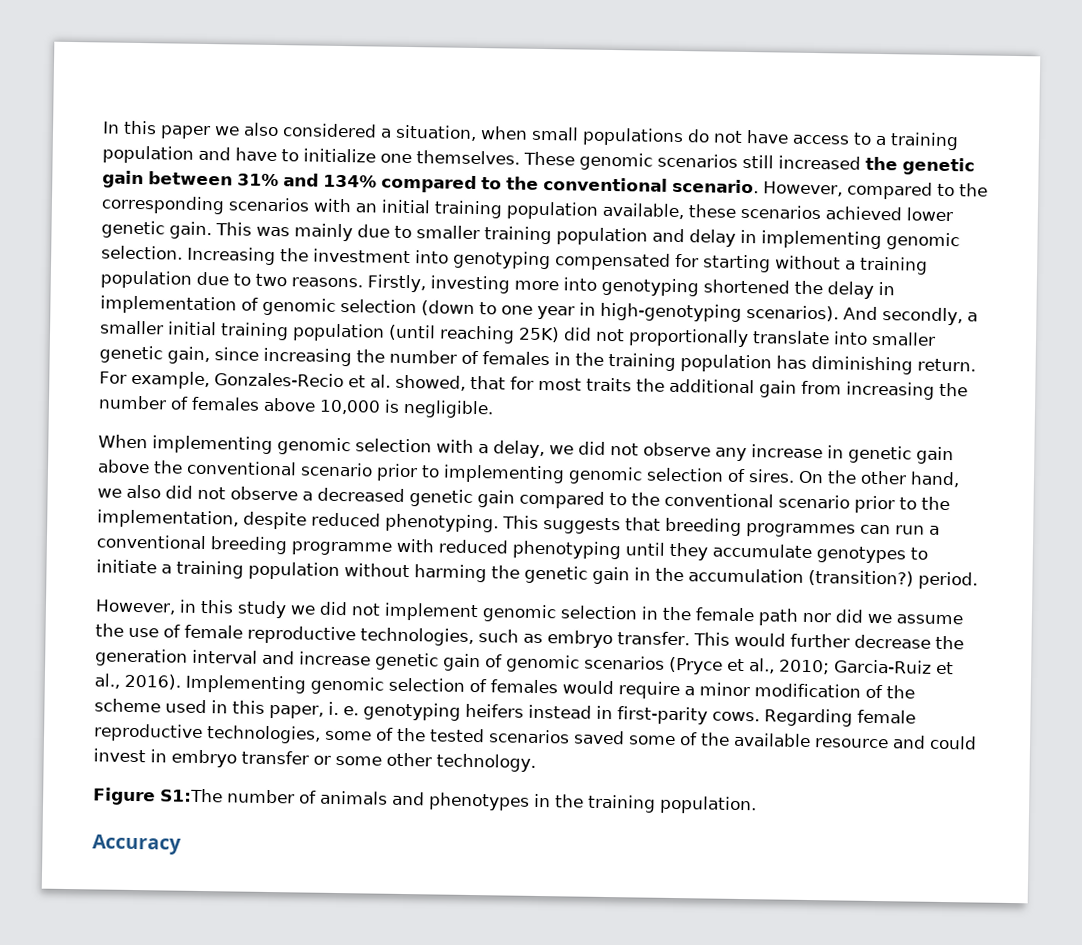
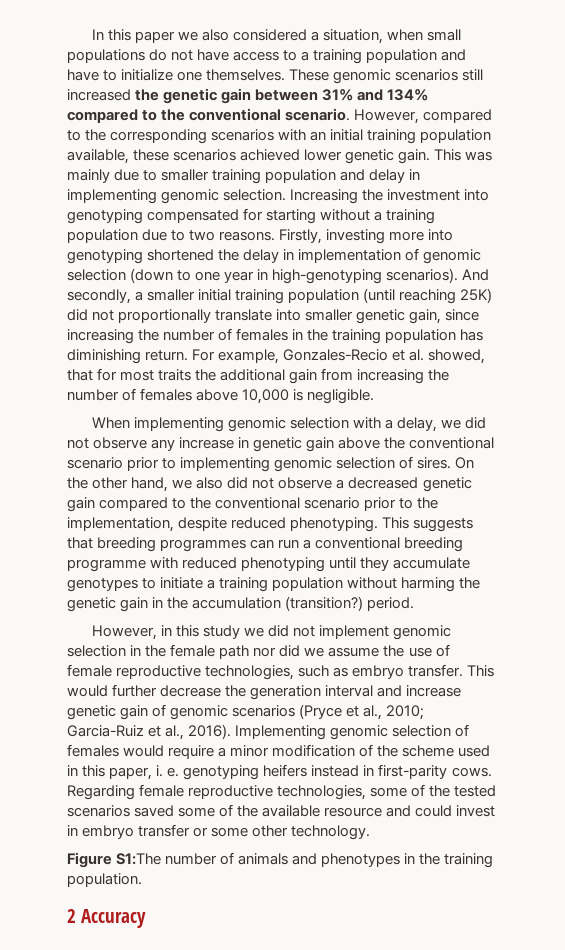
(757, 805) none -> [67,909,76,923] 2

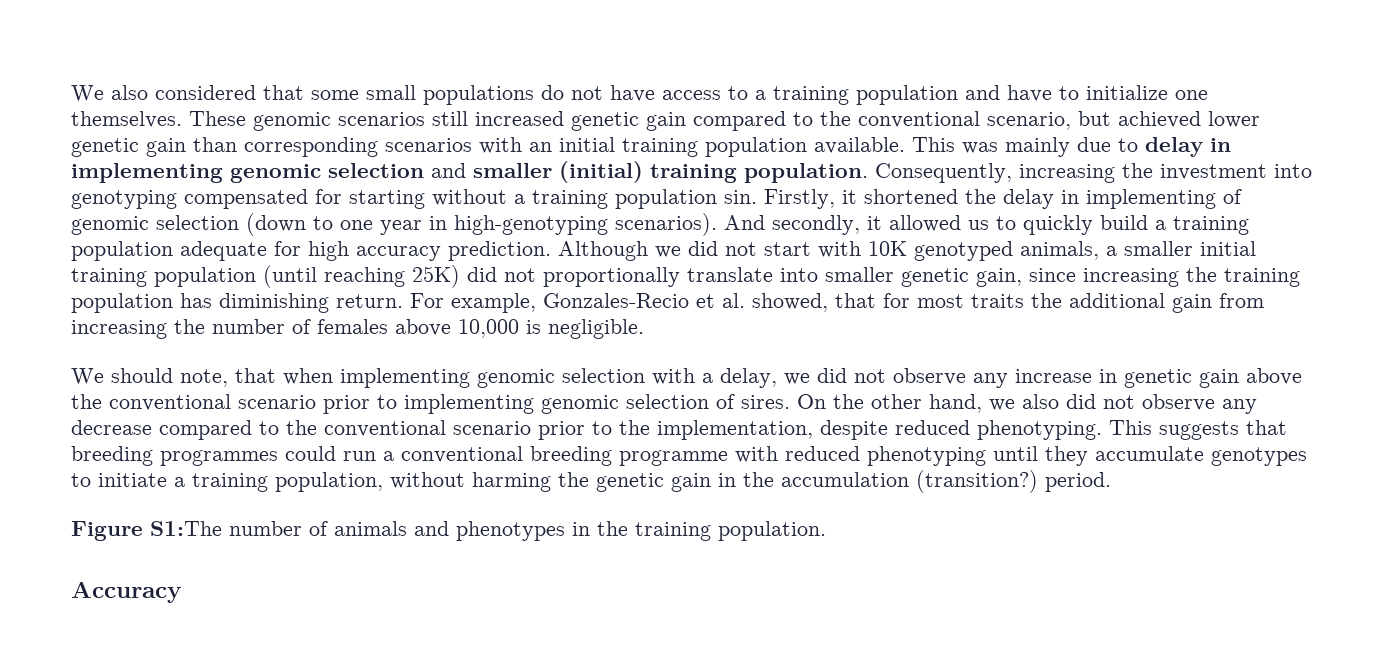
[91,29,424,44] In this paper we also considered a situation, when -> [71,85,359,102] We also considered that some
[135,88,429,104] [67,108,493,124] [67,129,107,141] the genetic gain between 31% and 134% compared to the conventional scenario. However, compared to the -> [571,111,1260,131] [71,137,237,157] genetic gain compared to the conventional scenario, but achieved lower genetic gain than
[67,149,431,164] available, these scenarios achieved lower genetic gain. -> [814,137,905,154] available.
[161,169,421,184] [67,189,359,204] smaller training population and delay in implementing genomic selection. Increasing -> [1145,137,1231,157] [71,161,1115,183] delay in implementing genomic selection and smaller (initial) training population. Consequently, increasing
[142,229,454,244] [67,249,143,264] due to two reasons. Firstly, investing more into genotyping -> [724,189,857,209] sin. Firstly, it
[298,249,402,263] implementation -> [1086,189,1216,209] implementing
(131, 296) none -> [867,215,1249,235] [71,241,1099,261] it allowed us to quickly build a training population adequate for high accuracy prediction. Although we did not start with 10K genotyped animals,
[163,328,329,341] number of females in the -> (1217, 274) none
[91,417,130,429] When -> [71,368,333,387] We should note, that when
[336,477,472,492] [67,497,95,512] a decreased genetic gain -> [1222,399,1257,414] [71,420,152,435] any decrease
[250,539,275,549] can -> [285,446,336,461] could
[272,577,344,591] population -> [275,472,383,492] population,
[91,625,452,640] [67,644,450,659] [67,664,495,680] [67,684,462,700] [67,704,425,720] [67,724,470,740] [67,744,491,759] [67,764,492,780] [67,784,497,800] [67,804,496,817] [67,824,371,840] // However, in this study we did not implement genomic selection in the female path nor did we assume the use of female reproductive technologies, such as embryo transfer. This would further decrease the generation interval and increase genetic gain of genomic scenarios (Pryce et al., 2010; Garcia-Ruiz et al., 2016). Implementing genomic selection of females would require a minor modification of the scheme used in this paper, i. e. genotyping heifers instead in first-parity cows. Regarding female reproductive technologies, some of the tested scenarios saved some of the available resource and could invest in embryo transfer or some other technology. -> (1111, 482) none
[67,909,76,923] 2 -> (826, 531) none

